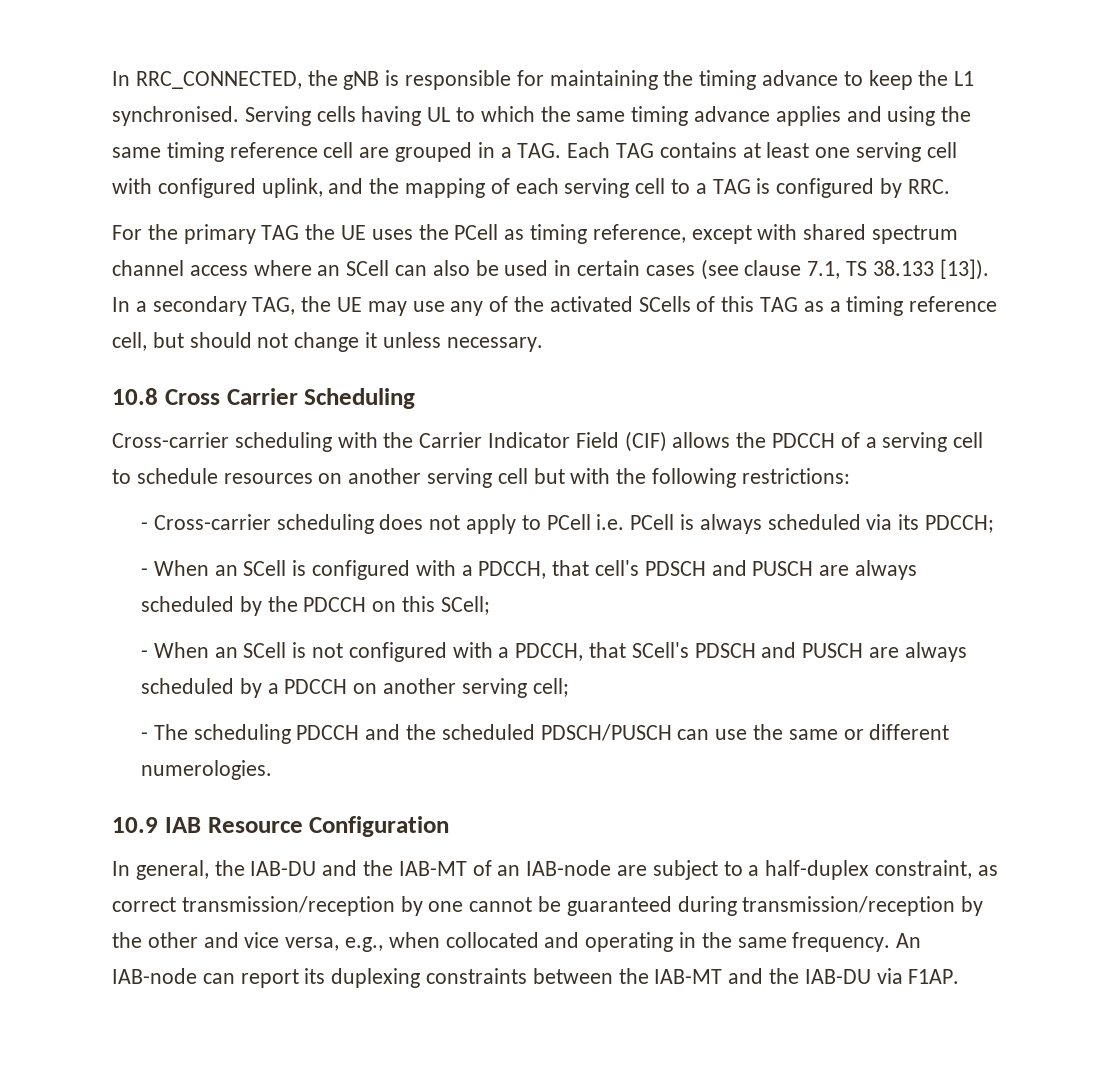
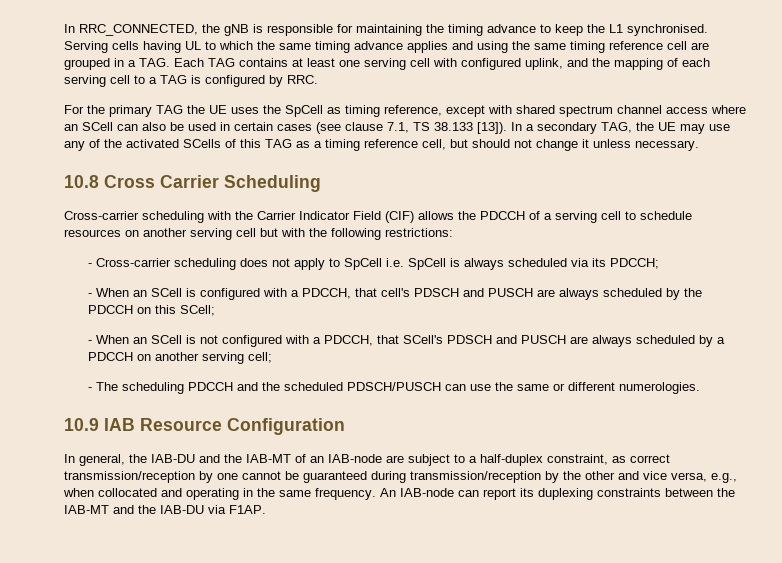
[454,224,499,240] PCell -> [285,105,323,117] SpCell
[546,514,675,530] PCell i.e. PCell -> [344,258,447,270] SpCell i.e. SpCell

